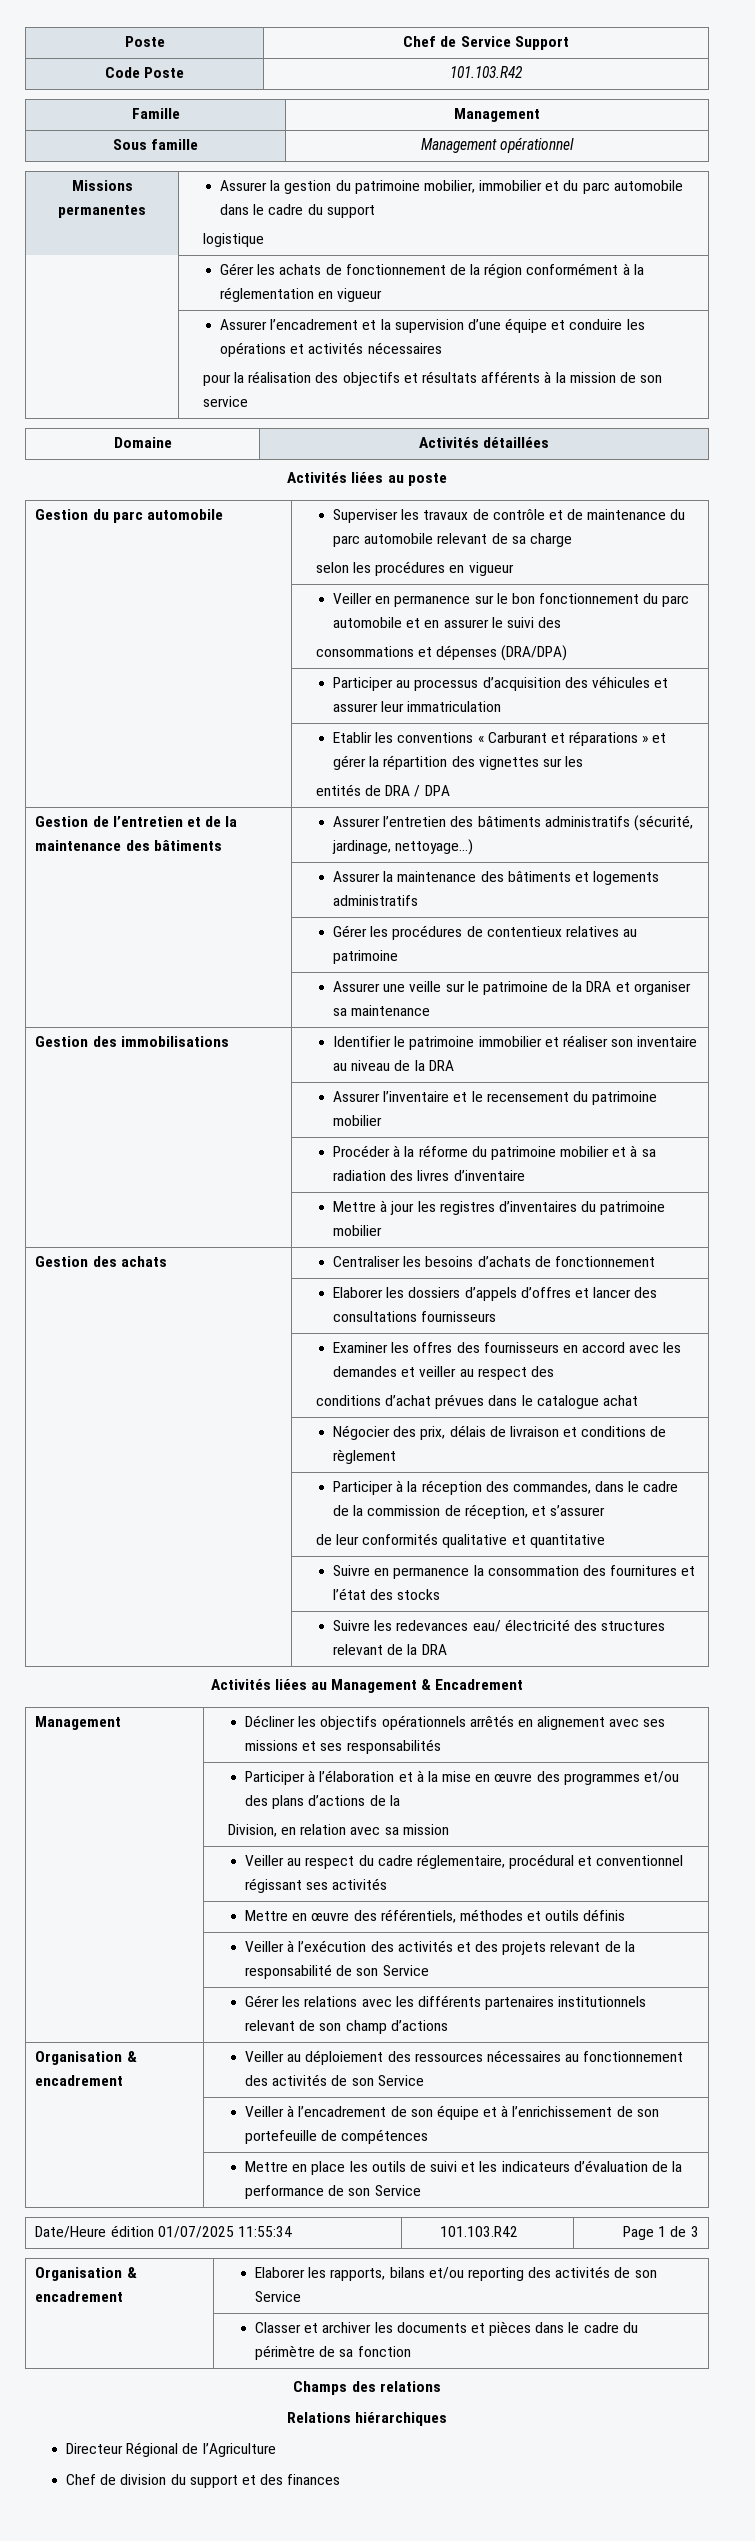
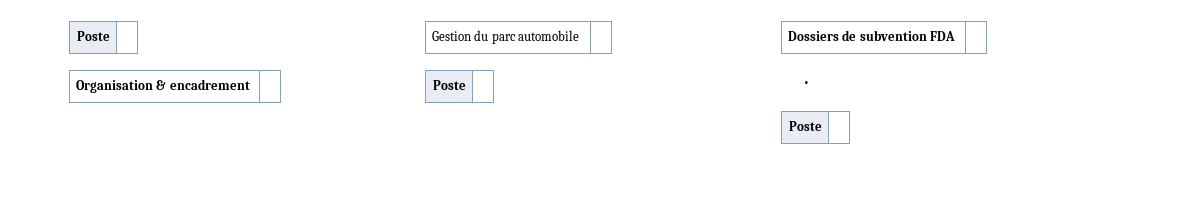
[124,36,165,47] [403,36,569,50] [104,67,185,78] [450,66,523,78] [131,108,180,119] [454,108,540,122] [112,139,199,150] [420,137,575,153] [71,180,133,191] [58,205,146,218] [219,180,683,194] [219,204,375,218] [202,233,264,247] [219,263,644,278] [219,287,383,302] [219,318,645,333] [219,342,442,357] [202,371,663,386] [202,396,248,407] [113,437,172,448] [418,437,550,448] [287,472,447,486] [35,509,224,523] [332,509,686,523] [332,533,572,547] [315,561,514,576] [332,593,690,607] [332,617,562,628] [315,645,568,661] [332,676,669,691] [332,701,502,712] [332,731,667,746] [332,755,584,770] [315,784,450,797] [35,816,238,827] [35,840,222,851] [332,815,693,831] [331,839,474,855] [332,871,660,885] [332,895,418,906] [332,925,638,940] [332,950,398,964] [332,981,691,995] [332,1005,431,1016] [35,1036,229,1047] [332,1035,698,1050] [332,1060,454,1071] [332,1091,658,1105] [332,1115,382,1126] [332,1145,656,1160] [332,1170,525,1181] [332,1200,666,1215] [332,1225,382,1236] [35,1256,167,1267] [332,1256,655,1267] [332,1287,658,1301] [332,1311,497,1322] [332,1342,682,1353] [332,1366,554,1380] [315,1394,639,1409] [332,1425,667,1440] [332,1449,396,1464] [332,1480,679,1495] [332,1504,606,1519] [315,1533,605,1548] [332,1565,696,1579] [332,1588,441,1600] [332,1619,666,1632] [332,1644,447,1655] [210,1679,524,1693] [35,1716,122,1730] [244,1715,666,1730] [244,1739,441,1754] [244,1770,679,1785] [244,1795,400,1809] [227,1824,449,1837] [244,1854,684,1869] [244,1878,388,1893] [244,1909,626,1923] [244,1940,635,1955] [244,1964,429,1979] [244,1995,647,2010] [244,2020,448,2034] [35,2051,137,2065] [35,2075,124,2086] [244,2050,684,2065] [244,2074,424,2086] [244,2105,659,2120] [244,2129,429,2144] [244,2160,683,2175] [244,2185,421,2199] [35,2225,293,2238] [440,2226,519,2237] [622,2226,699,2240] [35,2267,137,2281] [35,2291,124,2302] [254,2266,657,2281] [254,2291,301,2302] [254,2321,638,2336] [254,2345,411,2360] [293,2381,441,2395] [286,2412,448,2426] [66,2442,276,2457] [66,2474,341,2488] Poste | Chef de Service Support // Code Poste | 101.103.R42 // Famille | Management // Sous famille | Management opérationnel // Missions permanentes | Assurer la gestion du patrimoine mobilier, immobilier et du parc automobile dans le cadre du support // logistique // | Gérer les achats de fonctionnement de la région conformément à la réglementation en vigueur // | Assurer l’encadrement et la supervision d’une équipe et conduire les opérations et activités nécessaires // pour la réalisation des objectifs et résultats afférents à la mission de son service // Domaine | Activités détaillées // Activités liées au poste // Gestion du parc automobile | Superviser les travaux de contrôle et de maintenance du parc automobile relevant de sa charge // selon les procédures en vigueur // | Veiller en permanence sur le bon fonctionnement du parc automobile et en assurer le suivi des // consommations et dépenses (DRA/DPA) // | Participer au processus d’acquisition des véhicules et assurer leur immatriculation // | Etablir les conventions « Carburant et réparations » et gérer la répartition des vignettes sur les // entités de DRA / DPA // Gestion de l’entretien et de la maintenance des bâtiments | Assurer l’entretien des bâtiments administratifs (sécurité, jardinage, nettoyage…) // | Assurer la maintenance des bâtiments et logements administratifs // | Gérer les procédures de contentieux relatives au patrimoine // | Assurer une veille sur le patrimoine de la DRA et organiser sa maintenance // Gestion des immobilisations | Identifier le patrimoine immobilier et réaliser son inventaire au niveau de la DRA // | Assurer l’inventaire et le recensement du patrimoine mobilier // | Procéder à la réforme du patrimoine mobilier et à sa radiation des livres d’inventaire // | Mettre à jour les registres d’inventaires du patrimoine mobilier // Gestion des achats | Centraliser les besoins d’achats de fonctionnement // | Elaborer les dossiers d’appels d’offres et lancer des consultations fournisseurs // | Examiner les offres des fournisseurs en accord avec les demandes et veiller au respect des // conditions d’achat prévues dans le catalogue achat // | Négocier des prix, délais de livraison et conditions de règlement // | Participer à la réception des commandes, dans le cadre de la commission de réception, et s’assurer // de leur conformités qualitative et quantitative // | Suivre en permanence la consommation des fournitures et l’état des stocks // | Suivre les redevances eau/ électricité des structures relevant de la DRA // Activités liées au Management & Encadrement // Management | Décliner les objectifs opérationnels arrêtés en alignement avec ses missions et ses responsabilités // | Participer à l’élaboration et à la mise en œuvre des programmes et/ou des plans d’actions de la // Division, en relation avec sa mission // | Veiller au respect du cadre réglementaire, procédural et conventionnel régissant ses activités // | Mettre en œuvre des référentiels, méthodes et outils définis // | Veiller à l’exécution des activités et des projets relevant de la responsabilité de son Service // | Gérer les relations avec les différents partenaires institutionnels relevant de son champ d’actions // Organisation & encadrement | Veiller au déploiement des ressources nécessaires au fonctionnement des activités de son Service // | Veiller à l’encadrement de son équipe et à l’enrichissement de son portefeuille de compétences // | Mettre en place les outils de suivi et les indicateurs d’évaluation de la performance de son Service // Date/Heure édition 01/07/2025 11:55:34 | 101.103.R42 | Page 1 de 3 // Organisation & encadrement | Elaborer les rapports, bilans et/ou reporting des activités de son Service // | Classer et archiver les documents et pièces dans le cadre du périmètre de sa fonction // Champs des relations // Relations hiérarchiques // Directeur Régional de l’Agriculture // Chef de division du support et des finances -> [76,31,110,41] [75,79,250,93] [431,30,580,44] [432,80,466,90] [787,30,956,41] [803,81,811,87] [788,121,822,131] Poste | // Organisation & encadrement | // Gestion du parc automobile | // Poste | // Dossiers de subvention FDA | // • // Poste |

